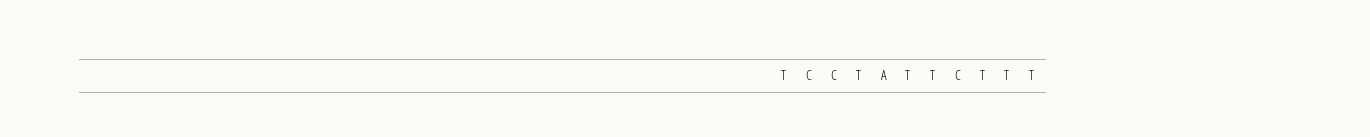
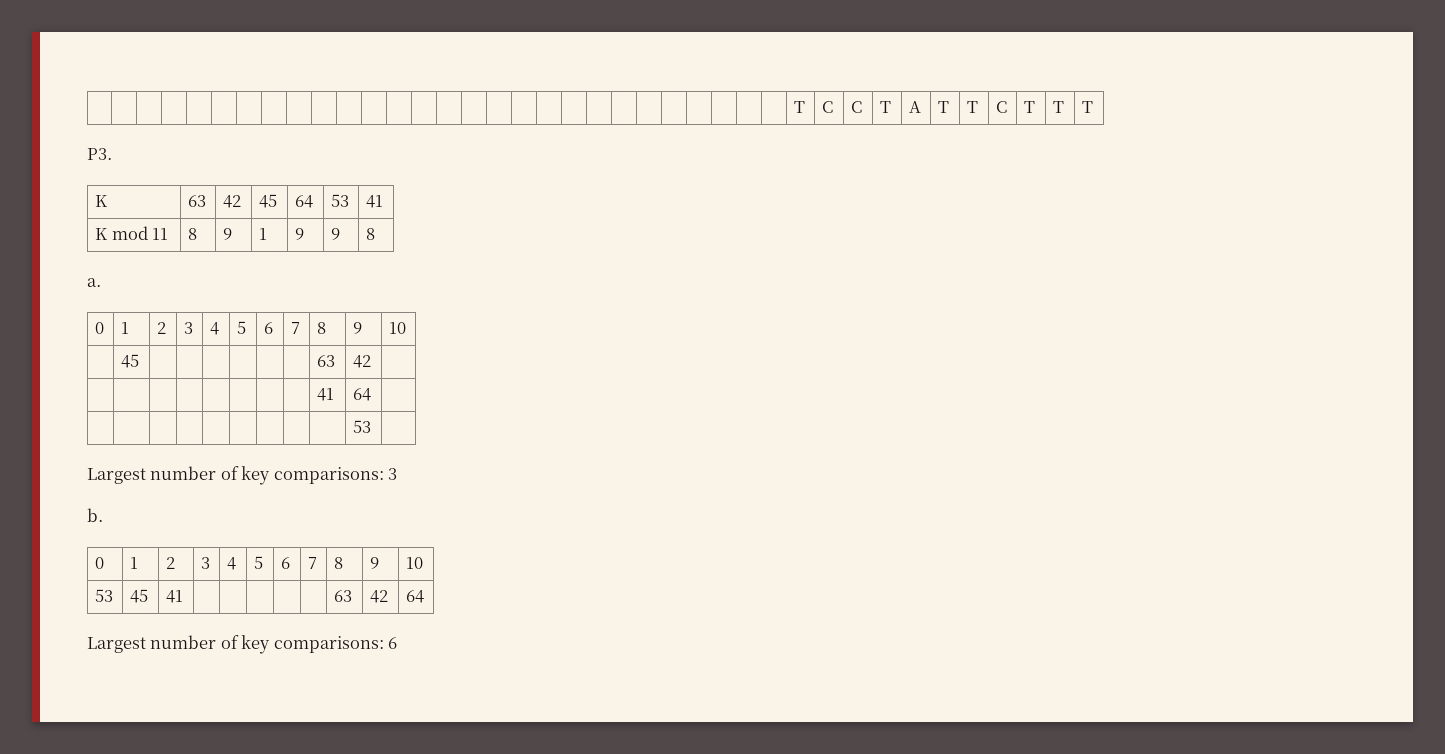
(1034, 75) none -> [87,148,112,160] [95,195,109,207] [188,195,207,207] [223,195,242,208] [259,194,278,208] [295,195,314,208] [331,194,350,207] [366,195,384,208] [95,226,169,240] [188,228,198,240] [223,228,233,240] [259,228,268,240] [295,228,305,240] [331,228,341,240] [366,228,376,240] [87,278,101,287] [95,322,105,334] [121,322,130,334] [157,322,167,334] [184,322,194,334] [210,322,220,335] [237,321,247,334] [264,322,274,334] [291,322,301,334] [317,322,327,334] [353,322,363,334] [389,322,407,334] [121,354,140,368] [317,355,336,367] [353,355,372,368] [317,388,335,401] [353,388,372,401] [353,420,372,433] [87,466,398,485] [87,508,103,522] [95,557,105,569] [130,557,139,569] [166,557,176,569] [201,557,211,569] [227,557,237,570] [254,556,264,569] [281,557,291,569] [308,557,318,569] [334,557,344,569] [370,557,380,569] [406,557,424,569] [95,589,114,602] [130,589,149,603] [166,590,184,603] [334,590,353,602] [370,590,389,603] [406,590,425,603] [87,635,398,654] // P3. // K | 63 | 42 | 45 | 64 | 53 | 41 // K mod 11 | 8 | 9 | 1 | 9 | 9 | 8 // a. // 0 | 1 | 2 | 3 | 4 | 5 | 6 | 7 | 8 | 9 | 10 // | 45 | | | | | | | 63 | 42 | // | | | | | | | | 41 | 64 | // | | | | | | | | | 53 | // Largest number of key comparisons: 3 // b. // 0 | 1 | 2 | 3 | 4 | 5 | 6 | 7 | 8 | 9 | 10 // 53 | 45 | 41 | | | | | | 63 | 42 | 64 // Largest number of key comparisons: 6

